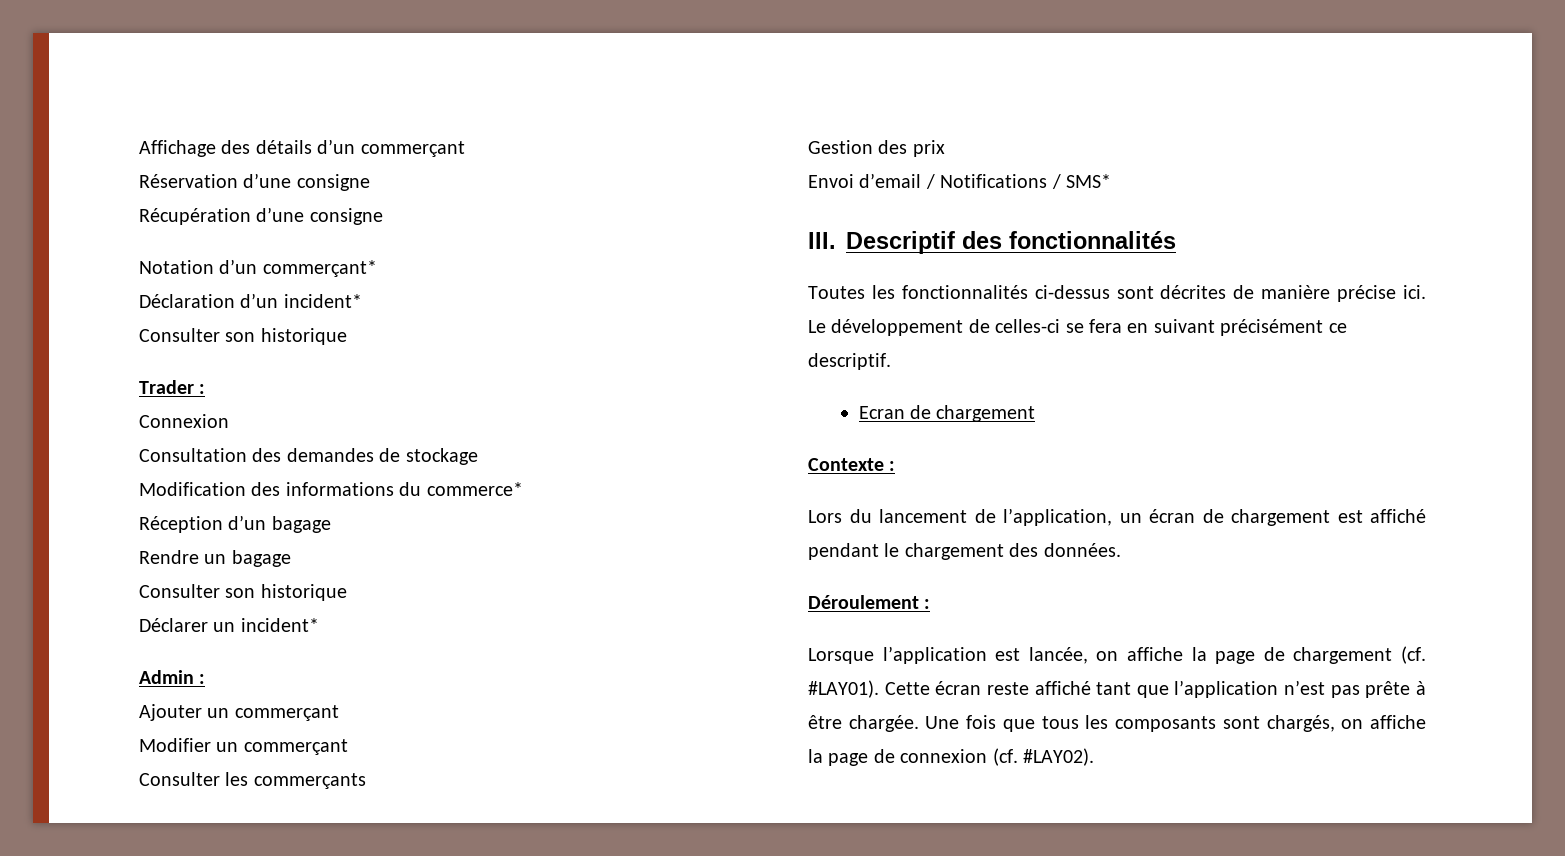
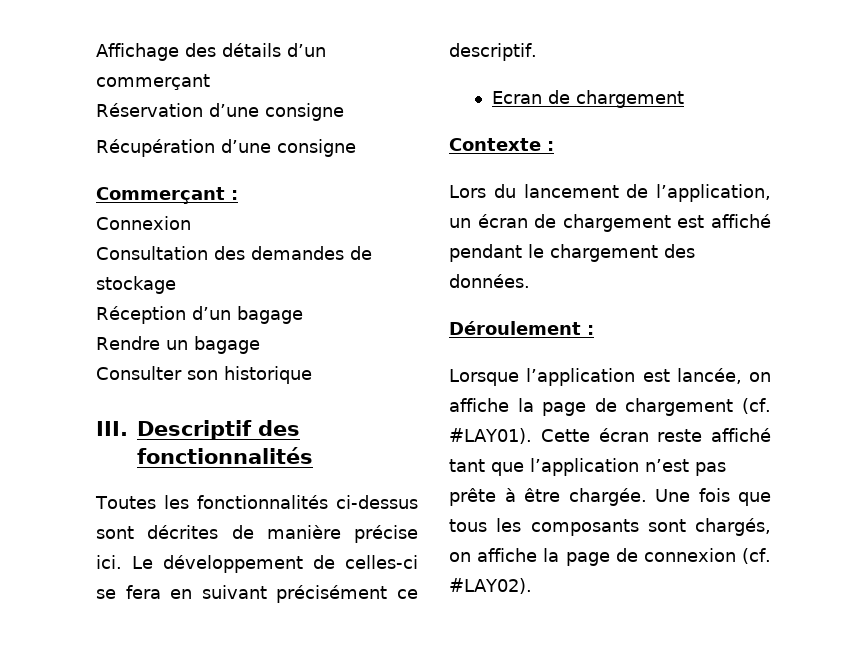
[139,259,377,277] [139,293,362,308] [139,328,347,345] [139,380,194,394] Notation d’un commerçant* // Déclaration d’un incident* // Consulter son historique // Trader -> [96,187,225,204] Commerçant
[139,482,523,496] // Modification des informations du commerce* -> (176, 285) none
[139,618,319,632] [139,670,206,684] [139,704,339,721] [139,738,348,755] [139,772,366,789] [808,140,945,157] [808,173,1111,189] // Déclarer un incident* // Admin : // Ajouter un commerçant // Modifier un commerçant // Consulter les commerçants // Gestion des prix // Envoi d’email / Notifications / SMS* -> (312, 375) none

